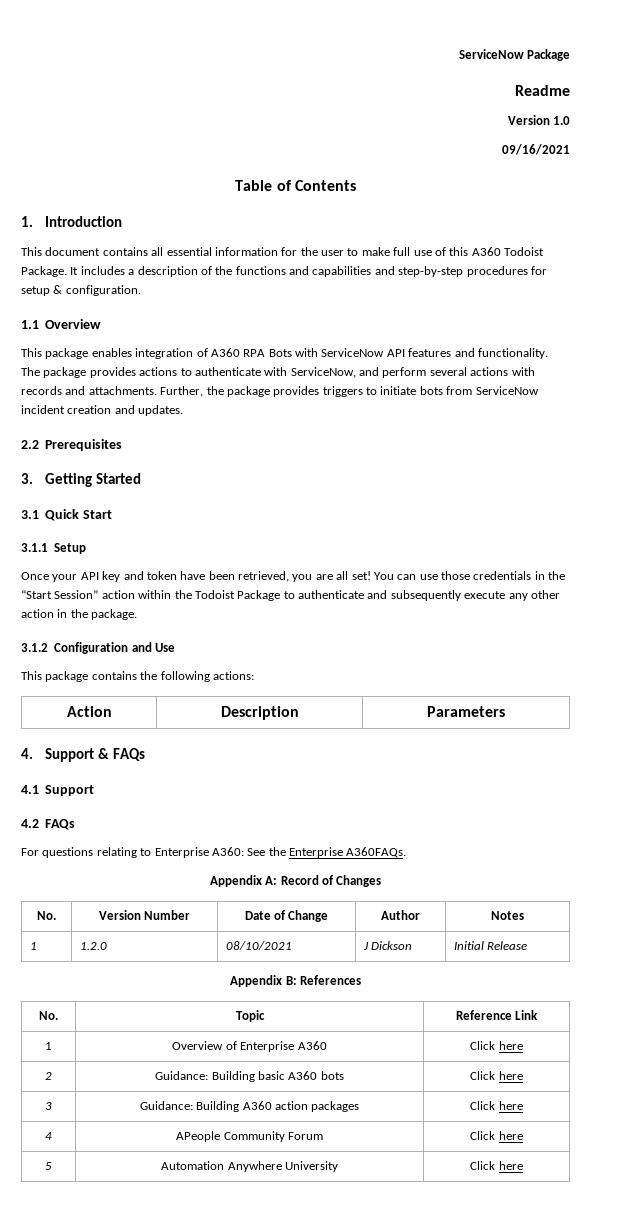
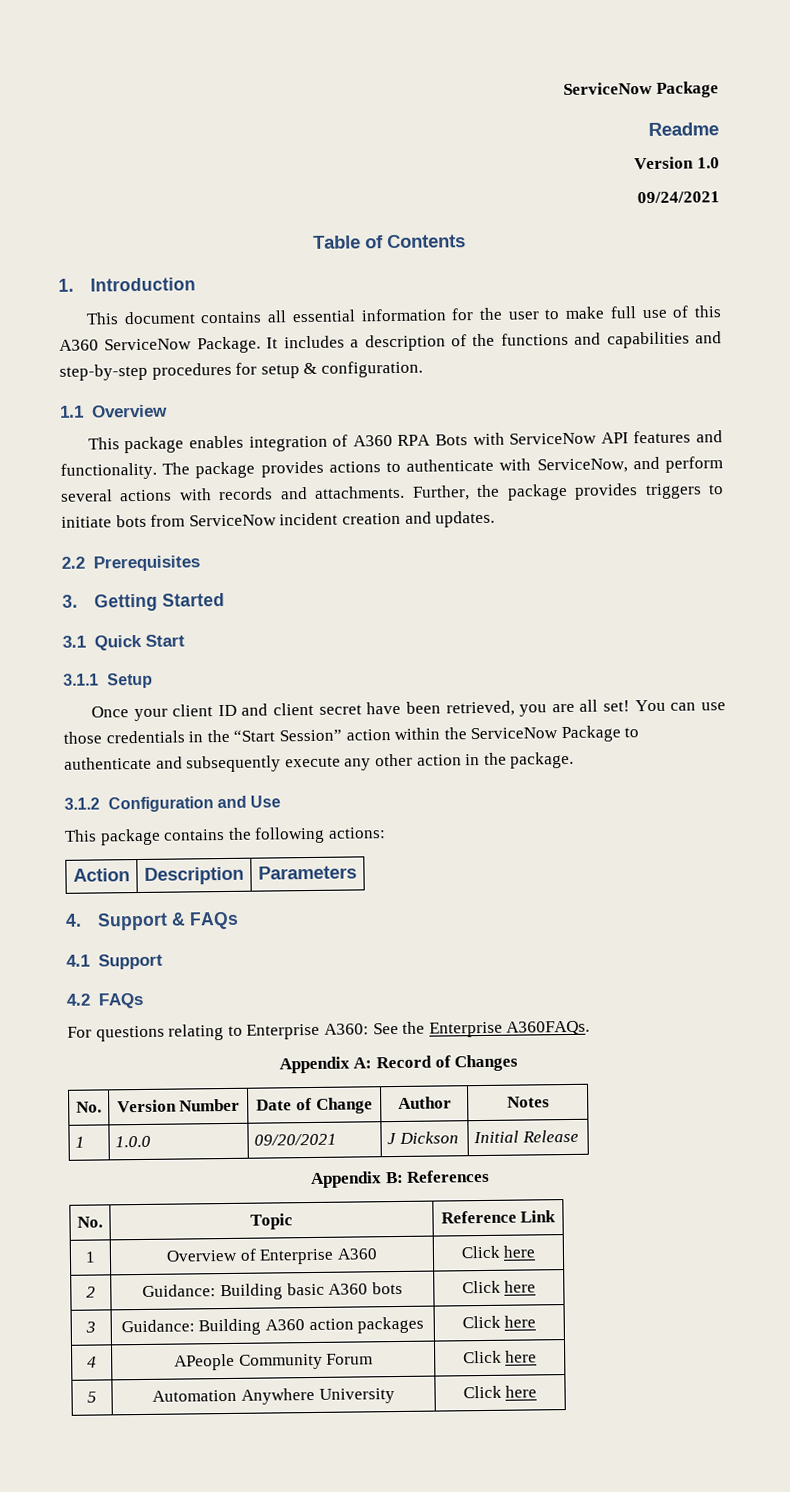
[502,144,570,155] 09/16/2021 -> [637,191,720,204] 09/24/2021
[504,247,544,256] Todoist -> [104,338,193,351] ServiceNow
[80,571,177,582] API key and token -> [172,702,362,717] client ID and client secret
[194,590,235,599] Todoist -> [470,727,559,740] ServiceNow
[80,942,108,950] [226,941,293,950] 1.2.0 | 08/10/2021 -> [115,1135,152,1148] [254,1133,338,1146] 1.0.0 | 09/20/2021

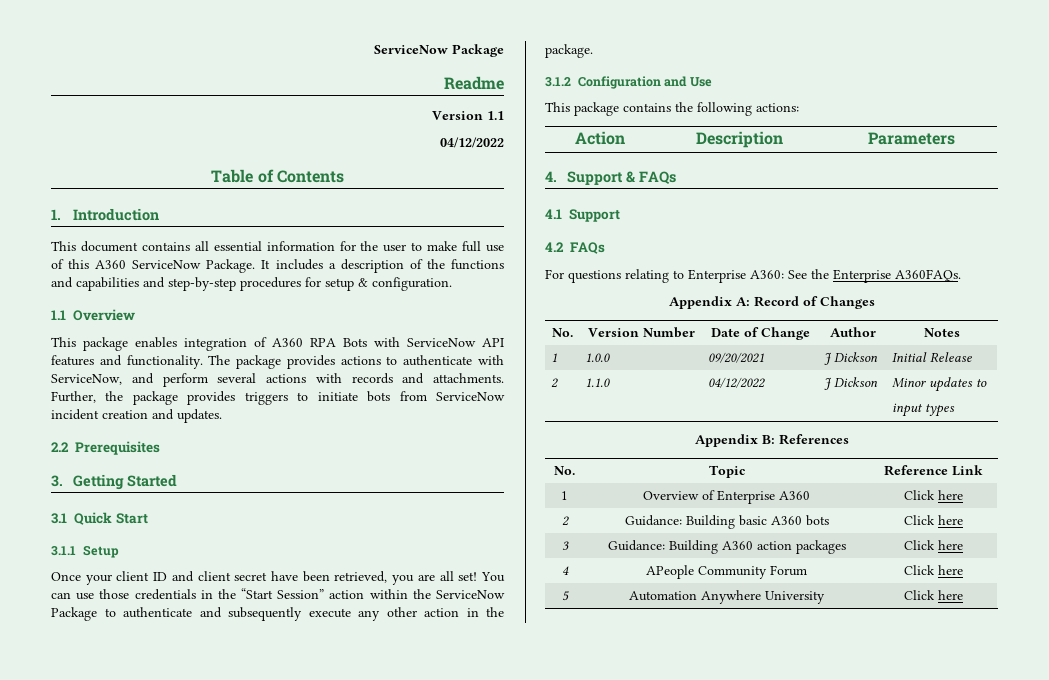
[697,157,720,169] [637,191,720,204] 1.0 // 09/24/2021 -> [487,111,504,120] [440,137,504,148] 1.1 // 04/12/2022
(579, 1136) none -> [551,378,560,388] [585,378,611,387] [708,377,767,388] [824,377,879,390] [892,377,988,392] [892,403,956,417] // 2 | 1.1.0 | 04/12/2022 | J Dickson | Minor updates to // input types

